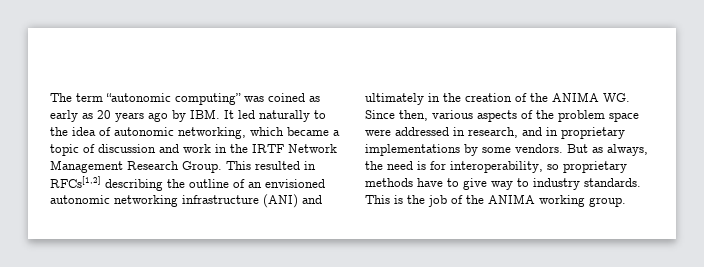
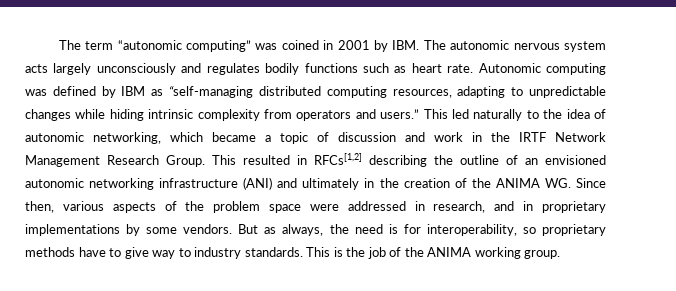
[309,96,320,102] [50,109,234,122] as early as 20 years ago by IBM. It -> [323,40,607,52] [25,63,606,75] [25,86,606,98] [25,109,448,121] in 2001 by IBM. The autonomic nervous system acts largely unconsciously and regulates bodily functions such as heart rate. Autonomic computing was defined by IBM as “self-managing distributed computing resources, adapting to unpredictable changes while hiding intrinsic complexity from operators and users.” This

